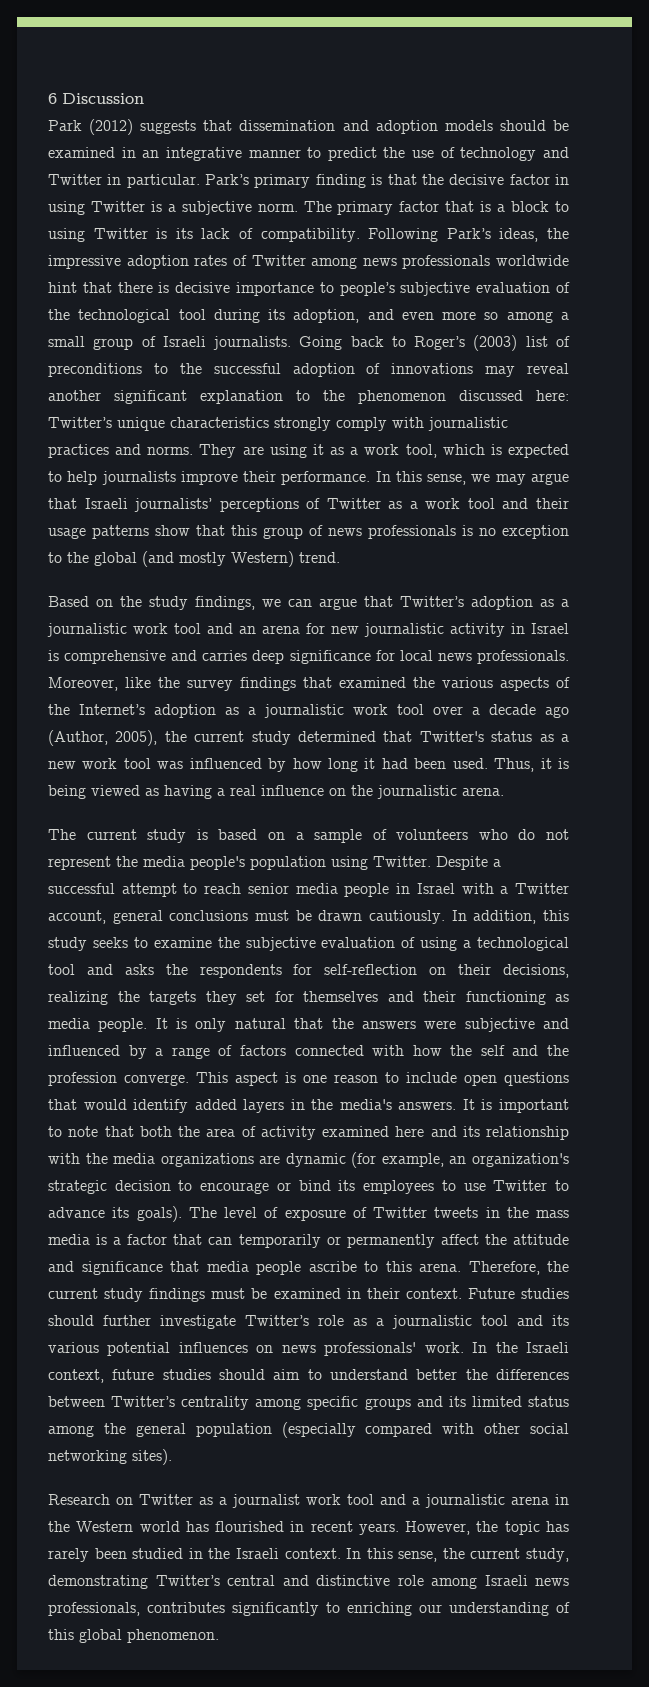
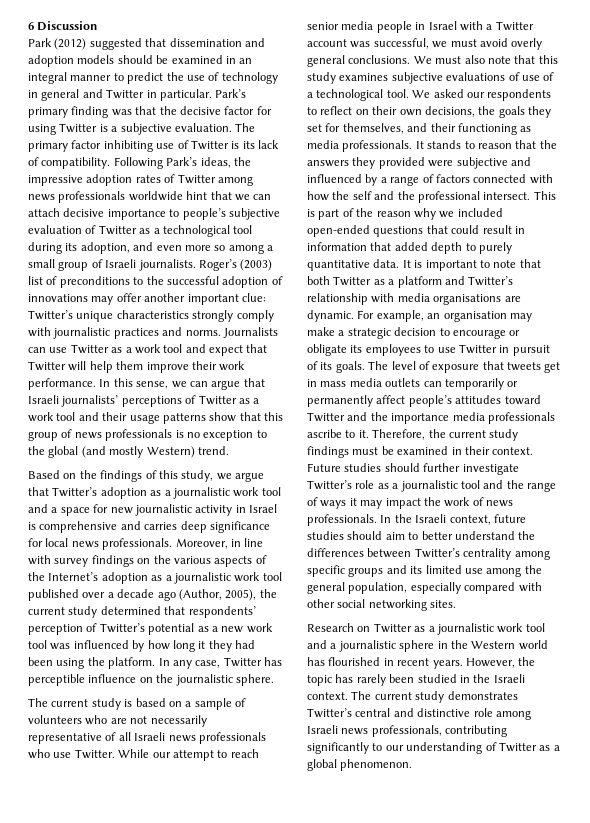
[140,120,197,134] suggests -> [89,38,142,50] suggested
[165,147,242,161] integrative -> [28,72,67,84] integral
(537, 154) none -> [28,89,80,101] in general
[371,174,383,185] is -> [111,109,132,116] was
[555,174,570,185] in -> [256,106,272,115] for
[257,203,298,212] norm. -> [174,123,232,132] evaluation.
[445,201,569,212] [48,228,85,242] that is a block to using -> [103,140,189,152] inhibiting use of
[117,282,170,293] there is -> [234,194,272,201] [28,208,60,217] we can attach
[48,309,70,320] the -> [98,225,160,235] Twitter as a
[299,336,406,350] Going back to -> (196, 265) none
[527,363,569,374] [48,390,569,404] reveal another significant explanation to the phenomenon discussed here: -> [116,293,266,305] offer another important clue:
[199,444,569,458] [48,471,176,485] They are using it as a work tool, which is expected to help journalists -> [222,327,278,338] [28,344,268,356] [28,361,144,373] Journalists can use Twitter as a work tool and expect that Twitter will help them
(277, 476) none -> [219,361,246,371] work
[495,474,526,485] may -> [189,381,208,387] can
[149,596,312,610] study findings, we can -> [100,470,232,482] findings of this study, we
[239,625,300,634] an arena -> [51,507,90,516] a space
[125,677,406,691] like the survey findings that examined -> [230,538,264,547] [28,555,151,567] in line with survey findings on
(424, 709) none -> [28,589,79,601] published
[419,731,533,742] Twitter's status -> [188,606,256,618] [28,623,195,635] respondents’ perception of Twitter’s potential
(376, 763) none -> [208,640,232,652] they
[452,758,570,772] [48,785,256,799] used. Thus, it is being viewed as having a real -> [56,657,282,669] [28,674,85,686] using the platform. In any case, Twitter has perceptible
[462,787,504,796] arena. -> [235,674,274,686] sphere.
[518,829,569,840] [48,856,501,870] [48,883,115,894] do not represent the media people's population using Twitter. Despite a successful -> [110,715,207,727] [28,732,266,744] [28,749,171,759] are not necessarily representative of all Israeli news professionals who use Twitter. While our
[48,910,569,924] [48,937,569,951] [48,964,570,978] [48,991,196,1005] account, general conclusions must be drawn cautiously. In addition, this study seeks to examine the subjective evaluation of using a technological tool and asks the respondents for self-reflection on their decisions, realizing the targets -> [307,38,543,50] [307,55,558,67] [307,72,555,84] [307,89,552,101] [307,106,525,118] account was successful, we must avoid overly general conclusions. We must also note that this study examines subjective evaluations of use of a technological tool. We asked our respondents to reflect on their own decisions, the goals
[303,991,378,1002] themselves -> [342,123,404,134] themselves,
[98,1018,286,1032] people. It is only natural -> [342,140,512,152] professionals. It stands to reason
(416, 1024) none -> [352,157,425,169] they provided
[48,1072,569,1086] [48,1099,457,1113] profession converge. This aspect is one reason to include open questions that would identify added layers in the media's answers. -> [417,191,556,203] [307,208,503,220] [307,225,525,237] [307,242,512,254] [307,259,400,271] professional intersect. This is part of the reason why we included open-ended questions that could result in information that added depth to purely quantitative data.
[178,1126,569,1140] [48,1152,569,1168] the area of activity examined here and its relationship with the media organizations are dynamic (for example, an organization's -> [333,276,514,288] [307,293,521,305] [307,310,532,322] [307,327,345,336] Twitter as a platform and Twitter’s relationship with media organisations are dynamic. For example, an organisation may make a
[298,1180,331,1191] bind -> [307,344,347,356] obligate
[555,1180,570,1191] [48,1206,569,1222] [48,1234,203,1245] to advance its goals). The level of exposure of Twitter tweets in the mass media is a factor that -> [499,345,550,356] [307,361,561,373] [307,378,421,387] in pursuit of its goals. The level of exposure that tweets get in mass media outlets
[484,1234,569,1245] [48,1261,461,1275] the attitude and significance that media people ascribe to this arena. -> [408,395,541,407] [307,412,555,424] [307,429,369,438] people’s attitudes toward Twitter and the importance media professionals ascribe to it.
[552,1315,569,1326] [48,1342,464,1356] its various potential influences on news professionals' work. -> [506,480,556,492] [307,497,513,509] [307,514,377,526] the range of ways it may impact the work of news professionals.
[330,1369,458,1380] understand better -> [421,531,515,540] better understand
[527,1396,569,1407] status -> [464,568,483,574] use
[195,1422,356,1438] population (especially -> [348,582,461,594] population, especially
[132,1449,172,1465] sites). -> [430,600,457,608] sites.
[232,1494,300,1508] journalist -> [436,623,494,635] journalistic
[511,1496,549,1505] arena -> [399,640,435,652] sphere
[346,1548,569,1562] [48,1575,148,1589] In this sense, the current study, demonstrating -> [351,691,518,703] The current study demonstrates
[147,1602,225,1613] contributes -> [445,725,508,737] contributing
[347,1602,412,1616] enriching -> (383, 747) none
[48,1629,74,1640] this -> [498,742,560,752] Twitter as a

